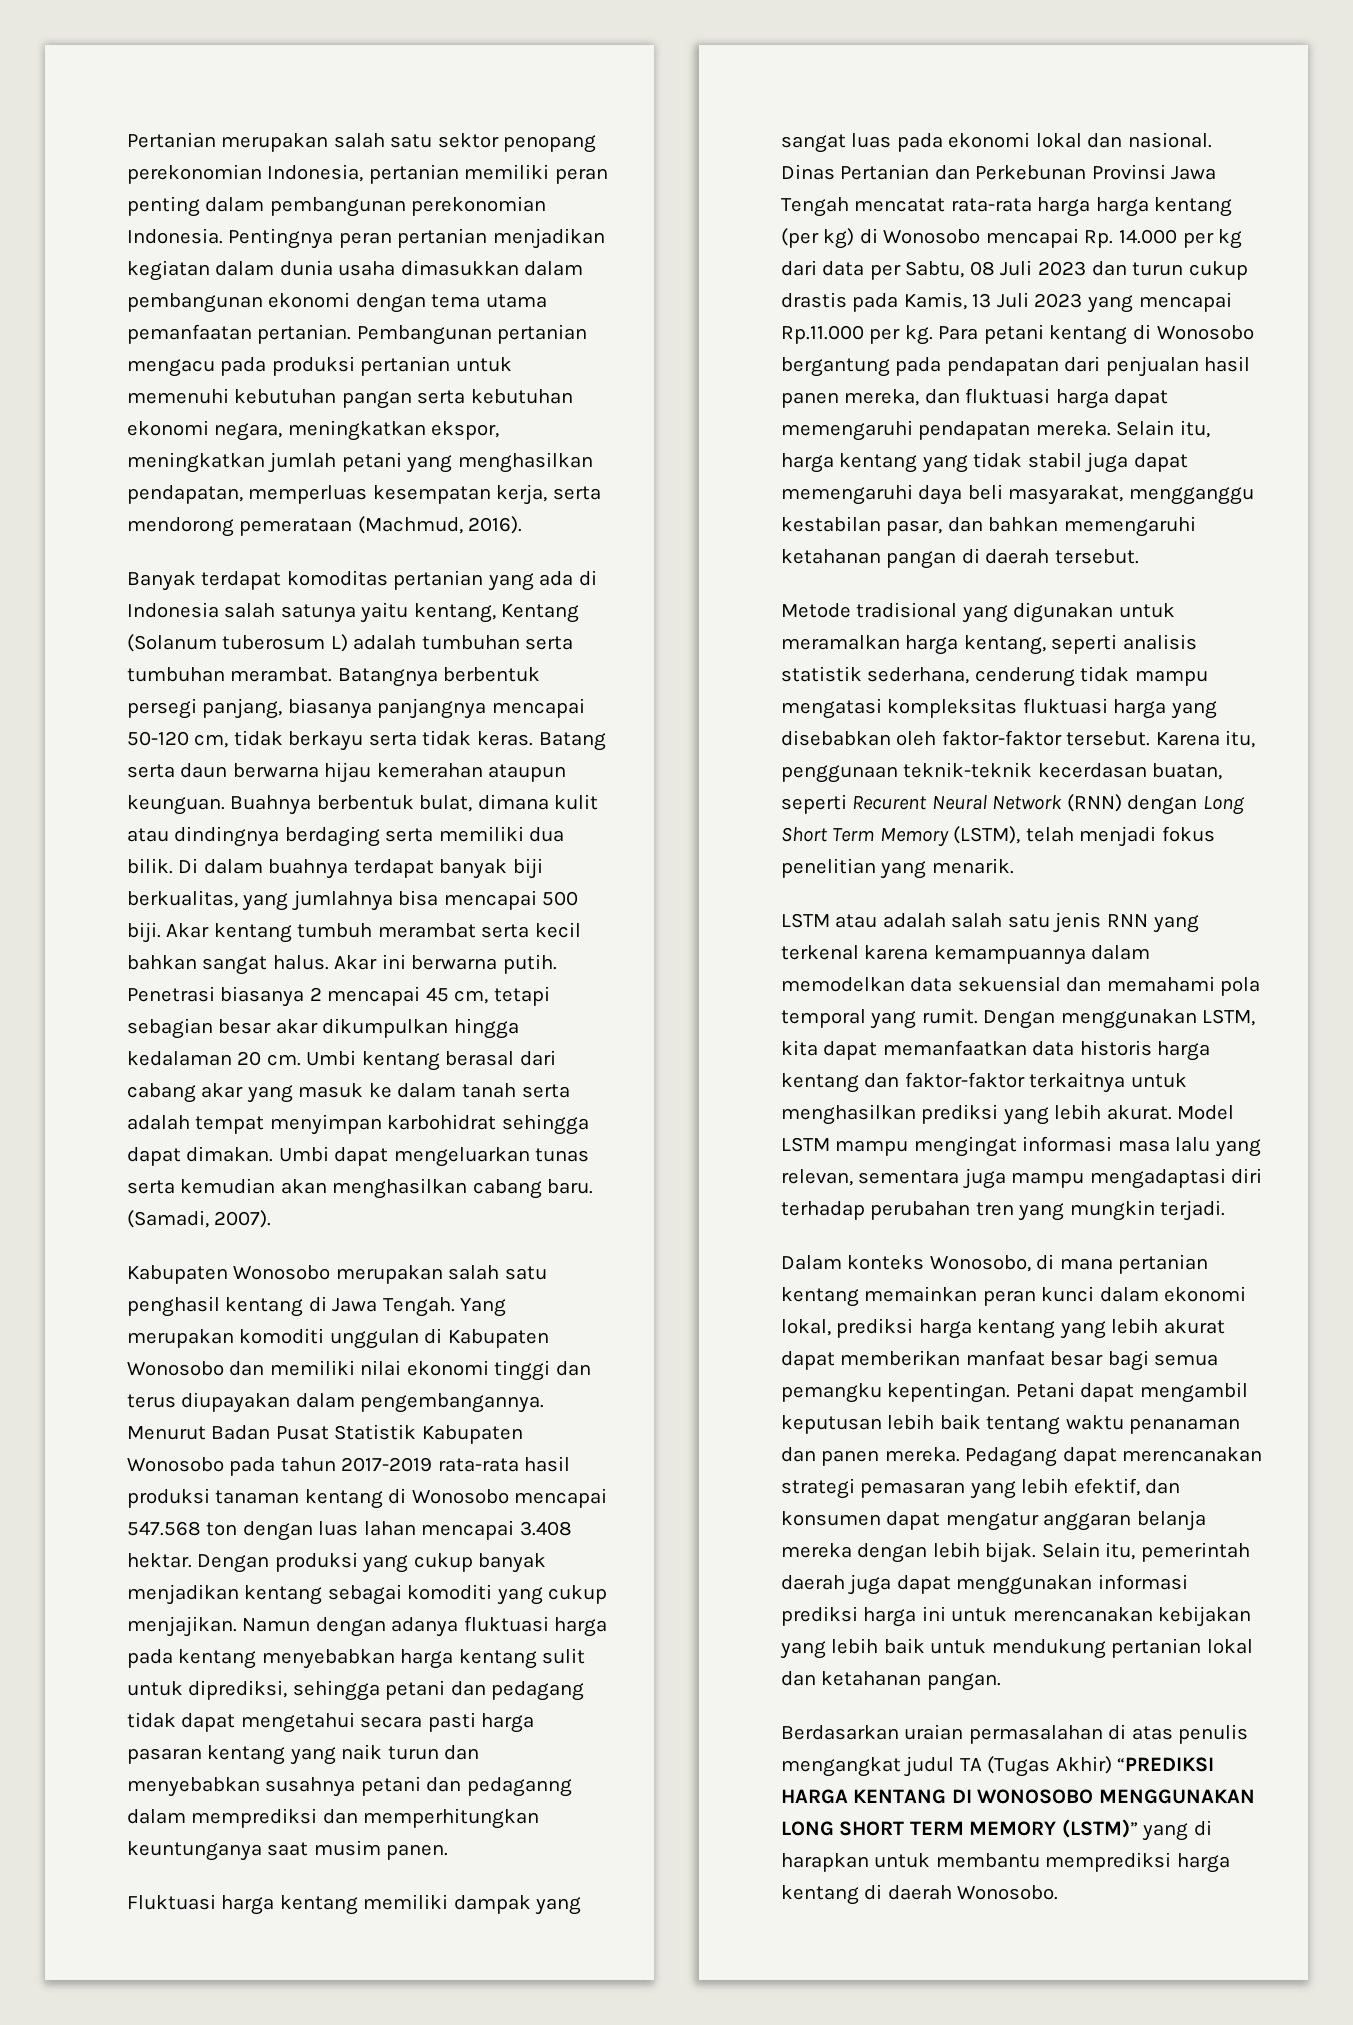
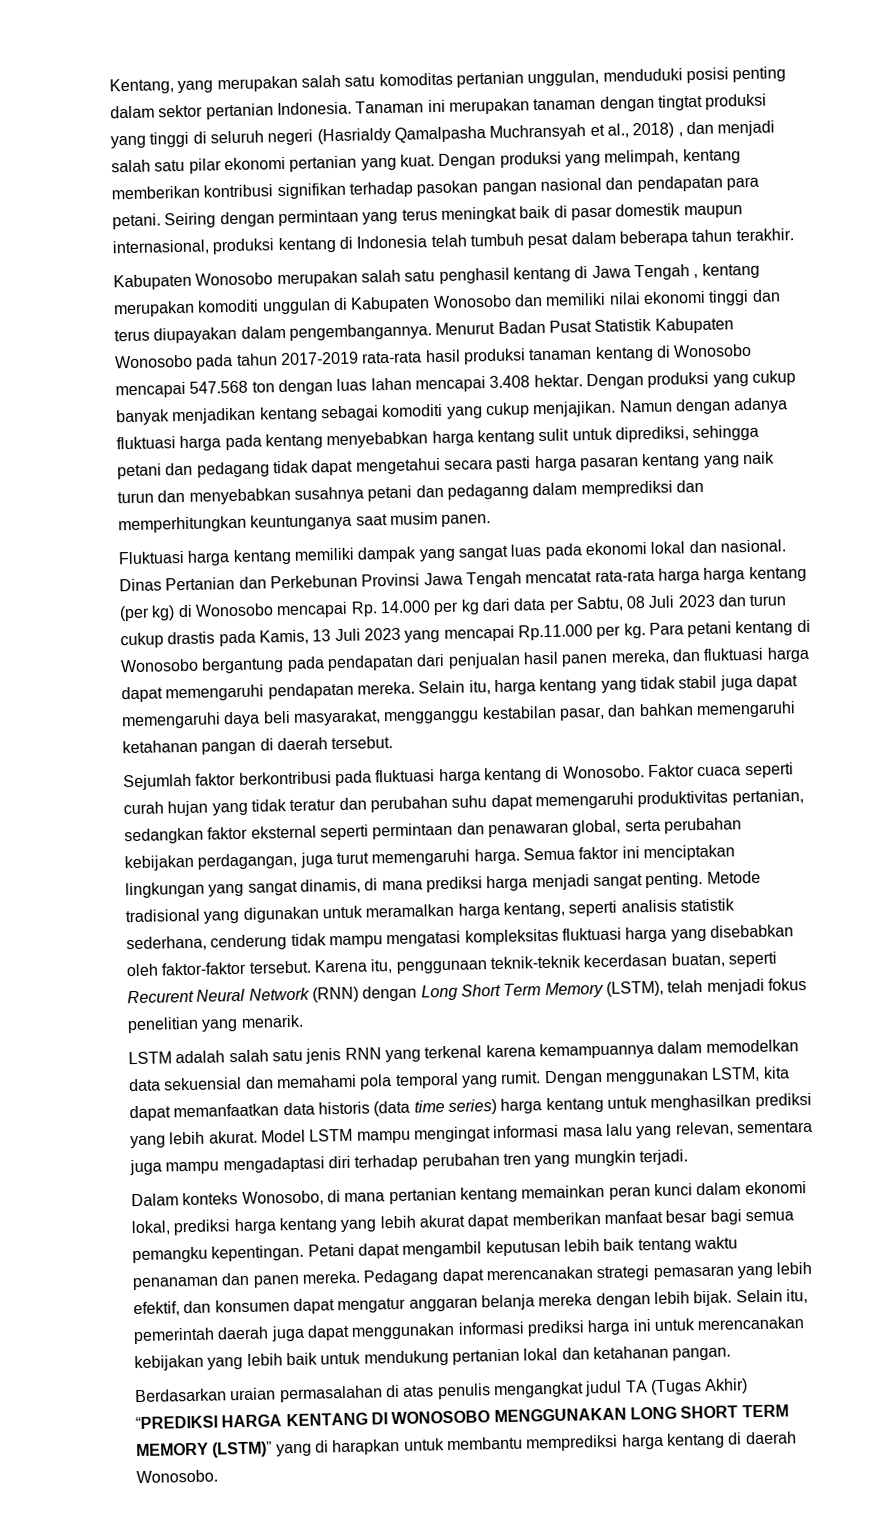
[126,132,597,153] [126,164,608,184] [126,196,547,217] [126,228,605,249] [126,260,584,281] [126,292,547,313] [126,324,588,345] [126,356,512,377] [126,388,573,409] [126,420,500,441] [126,452,593,473] [126,484,601,505] [126,516,523,537] [126,570,597,591] [126,602,580,623] [126,634,574,652] [126,667,541,687] [126,698,585,719] [126,730,606,751] [126,762,567,783] [126,794,599,815] [126,826,565,847] [126,858,543,879] [126,890,579,911] [126,922,581,943] [126,954,557,975] [126,986,550,1007] [126,1018,519,1039] [126,1050,556,1071] [126,1083,570,1103] [126,1114,589,1135] [126,1146,590,1167] [126,1178,594,1199] [126,1210,272,1228] Pertanian merupakan salah satu sektor penopang perekonomian Indonesia, pertanian memiliki peran penting dalam pembangunan perekonomian Indonesia. Pentingnya peran pertanian menjadikan kegiatan dalam dunia usaha dimasukkan dalam pembangunan ekonomi dengan tema utama pemanfaatan pertanian. Pembangunan pertanian mengacu pada produksi pertanian untuk memenuhi kebutuhan pangan serta kebutuhan ekonomi negara, meningkatkan ekspor, meningkatkan jumlah petani yang menghasilkan pendapatan, memperluas kesempatan kerja, serta mendorong pemerataan (Machmud, 2016). // Banyak terdapat komoditas pertanian yang ada di Indonesia salah satunya yaitu kentang, Kentang (Solanum tuberosum L) adalah tumbuhan serta tumbuhan merambat. Batangnya berbentuk persegi panjang, biasanya panjangnya mencapai 50-120 cm, tidak berkayu serta tidak keras. Batang serta daun berwarna hijau kemerahan ataupun keunguan. Buahnya berbentuk bulat, dimana kulit atau dindingnya berdaging serta memiliki dua bilik. Di dalam buahnya terdapat banyak biji berkualitas, yang jumlahnya bisa mencapai 500 biji. Akar kentang tumbuh merambat serta kecil bahkan sangat halus. Akar ini berwarna putih. Penetrasi biasanya 2 mencapai 45 cm, tetapi sebagian besar akar dikumpulkan hingga kedalaman 20 cm. Umbi kentang berasal dari cabang akar yang masuk ke dalam tanah serta adalah tempat menyimpan karbohidrat sehingga dapat dimakan. Umbi dapat mengeluarkan tunas serta kemudian akan menghasilkan cabang baru. (Samadi, 2007). -> [108,66,787,95] [109,93,768,120] [109,120,776,149] [110,148,741,174] [110,175,759,200] [111,203,743,230] [111,228,794,256] Kentang, yang merupakan salah satu komoditas pertanian unggulan, menduduki posisi penting dalam sektor pertanian Indonesia. Tanaman ini merupakan tanaman dengan tingtat produksi yang tinggi di seluruh negeri (Hasrialdy Qamalpasha Muchransyah et al., 2018) , dan menjadi salah satu pilar ekonomi pertanian yang kuat. Dengan produksi yang melimpah, kentang memberikan kontribusi signifikan terhadap pasokan pangan nasional dan pendapatan para petani. Seiring dengan permintaan yang terus meningkat baik di pasar domestik maupun internasional, produksi kentang di Indonesia telah tumbuh pesat dalam beberapa tahun terakhir.
[382,1297,507,1317] Tengah. Yang -> [633,262,760,281] Tengah , kentang
(1139, 556) none -> [122,762,794,791] [122,789,804,817] [123,817,742,845] [123,844,735,872] [124,871,704,899] Sejumlah faktor berkontribusi pada fluktuasi harga kentang di Wonosobo. Faktor cuaca seperti curah hujan yang tidak teratur dan perubahan suhu dapat memengaruhi produktivitas pertanian, sedangkan faktor eksternal seperti permintaan dan penawaran global, serta perubahan kebijakan perdagangan, juga turut memengaruhi harga. Semua faktor ini menciptakan lingkungan yang sangat dinamis, di mana prediksi harga menjadi sangat penting.
[835,914,878,928] atau -> (172, 1058) none
[1157,1041,1211,1061] [780,1072,1126,1093] harga kentang dan faktor-faktor terkaitnya -> [373,1096,604,1117] (data time series) harga kentang

